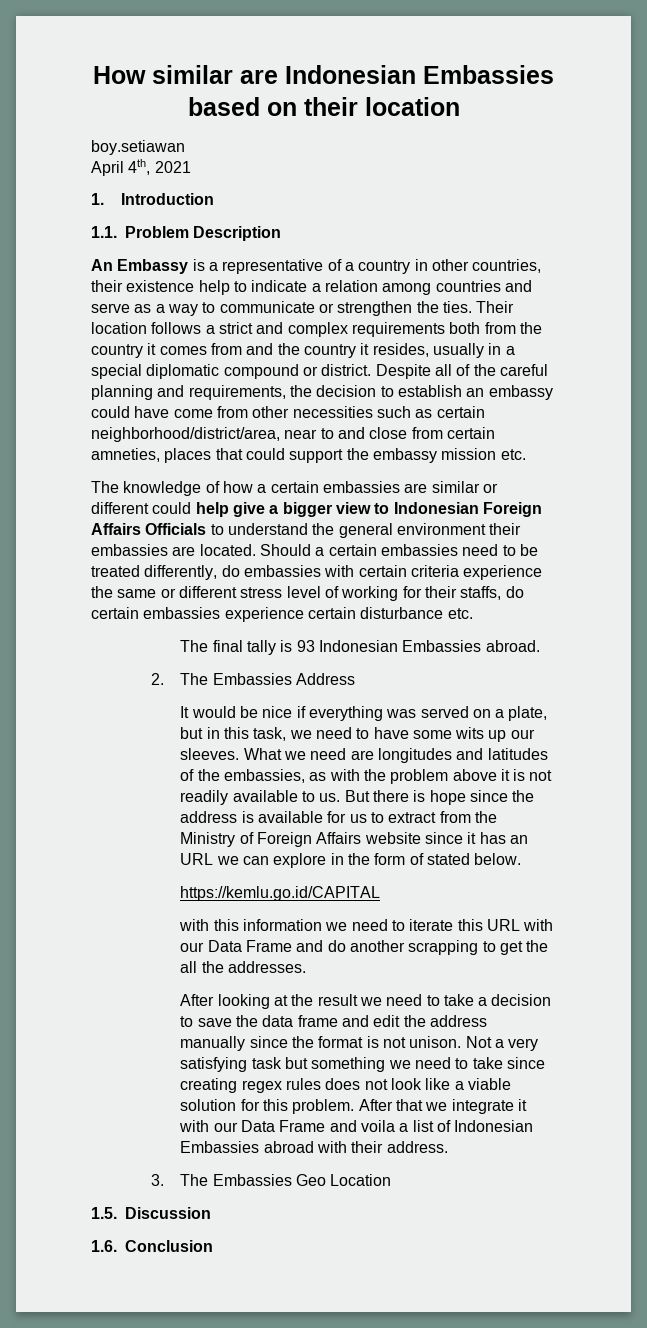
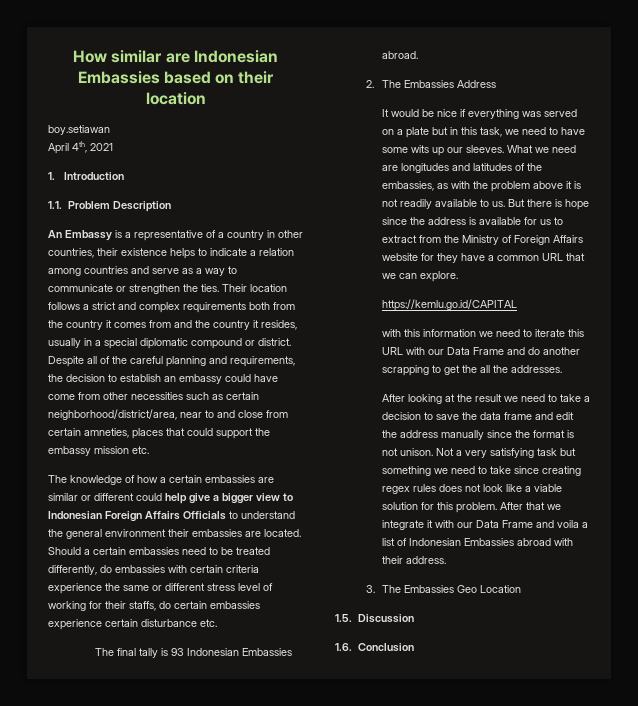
[198,280,230,295] help -> [170,248,195,259] helps
[508,706,548,721] plate, -> [405,127,429,138] plate
[424,832,528,844] [180,853,522,868] since it has an URL we can explore in the form of stated below. -> [420,253,585,263] [381,271,458,282] for they have a common URL that we can explore.

